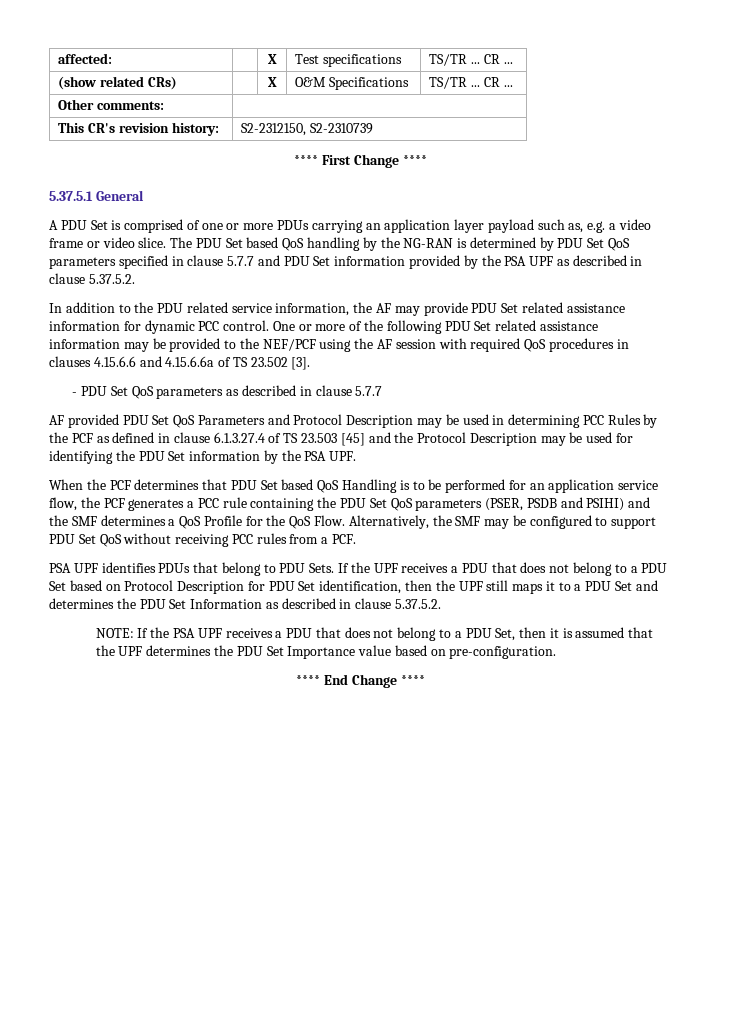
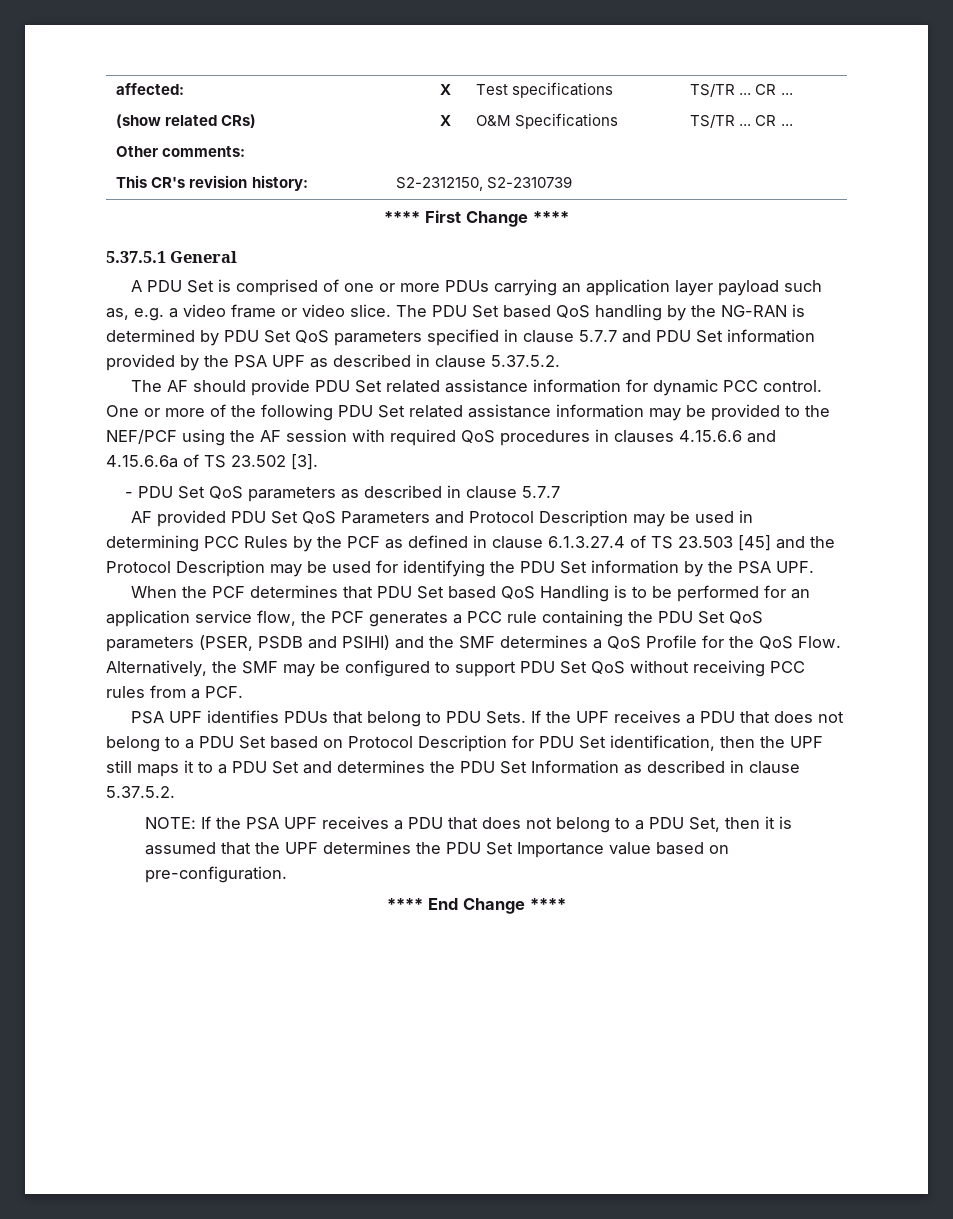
[49,302,420,316] In addition to the PDU related service information, the AF may -> [130,380,246,392] The AF should

